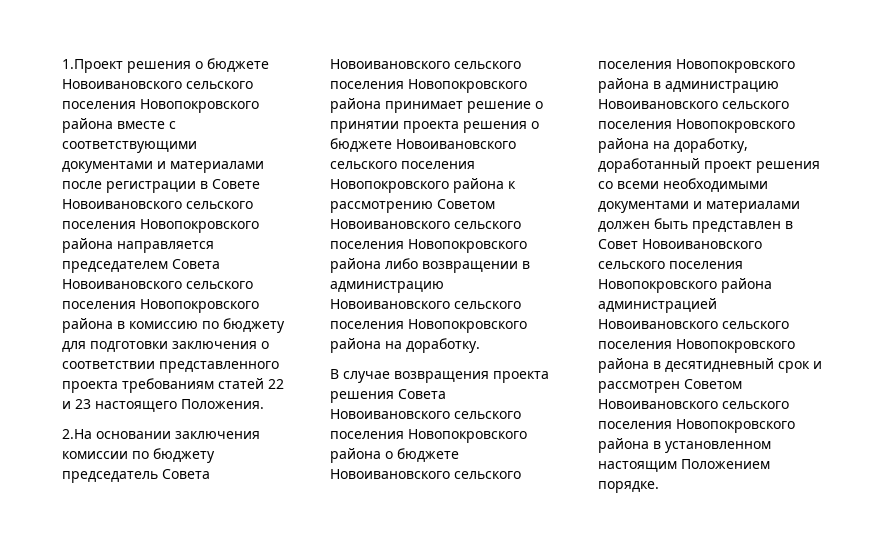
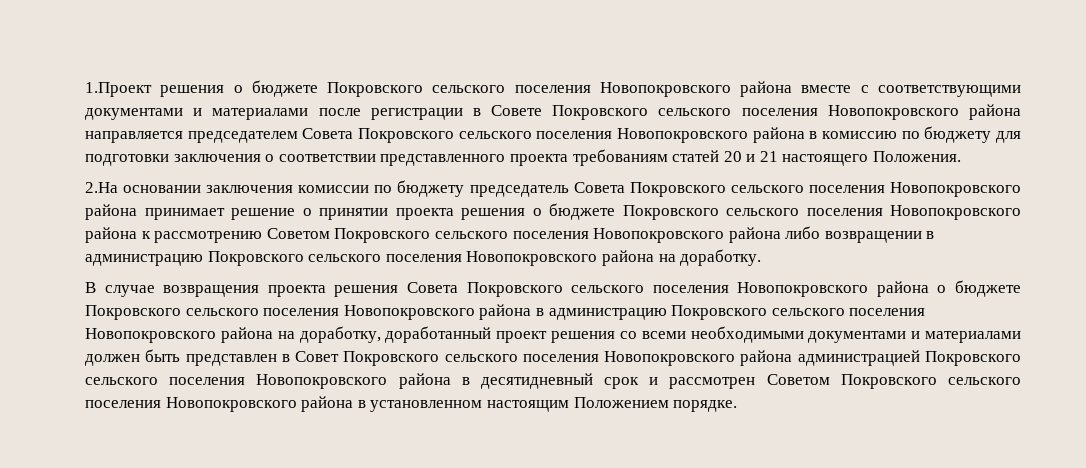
[62,79,182,89] Новоивановского -> [327,82,424,97] Покровского
[62,199,182,209] Новоивановского -> [552,105,649,120] Покровского
[62,279,182,289] Новоивановского -> [358,128,454,143] Покровского
[268,379,284,389] [62,399,91,409] 22 и 23 -> [723,151,778,162] 20 и 21
[330,59,450,69] Новоивановского -> [629,182,726,197] Покровского
[396,139,516,149] Новоивановского -> [622,205,719,220] Покровского
[330,219,450,229] Новоивановского -> [334,228,431,243] Покровского
[330,299,450,309] Новоивановского -> [207,251,304,266] Покровского
[330,409,450,419] Новоивановского -> [466,282,563,297] Покровского
[330,469,450,479] Новоивановского -> [85,305,181,320] Покровского
[598,99,718,109] Новоивановского -> [671,305,768,320] Покровского
[642,239,762,249] Новоивановского -> [343,351,440,366] Покровского
[598,319,718,329] Новоивановского -> [924,351,1021,366] Покровского
[598,399,718,409] Новоивановского -> [840,374,937,389] Покровского

